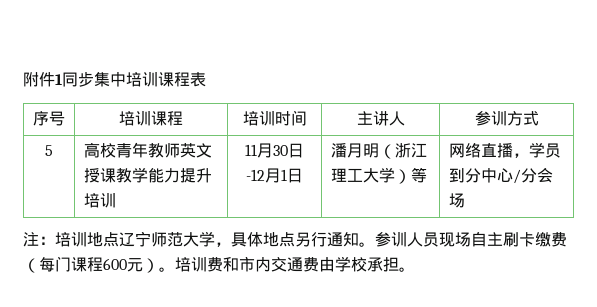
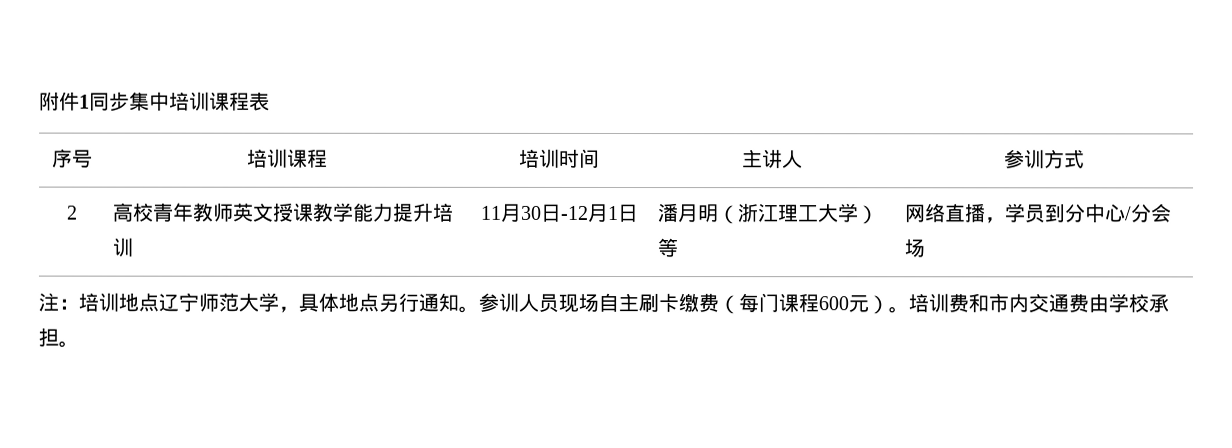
[45,145,53,156] 5 -> [66,205,78,220] 2

